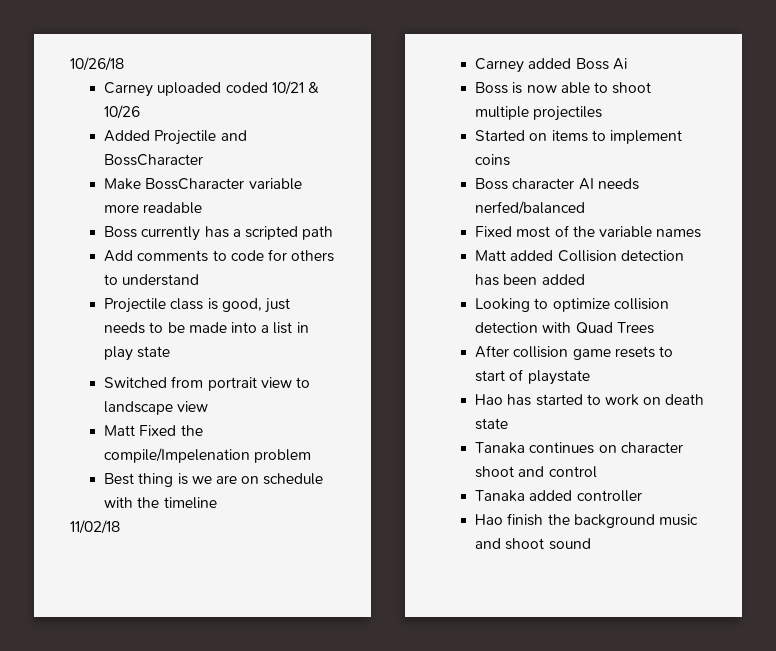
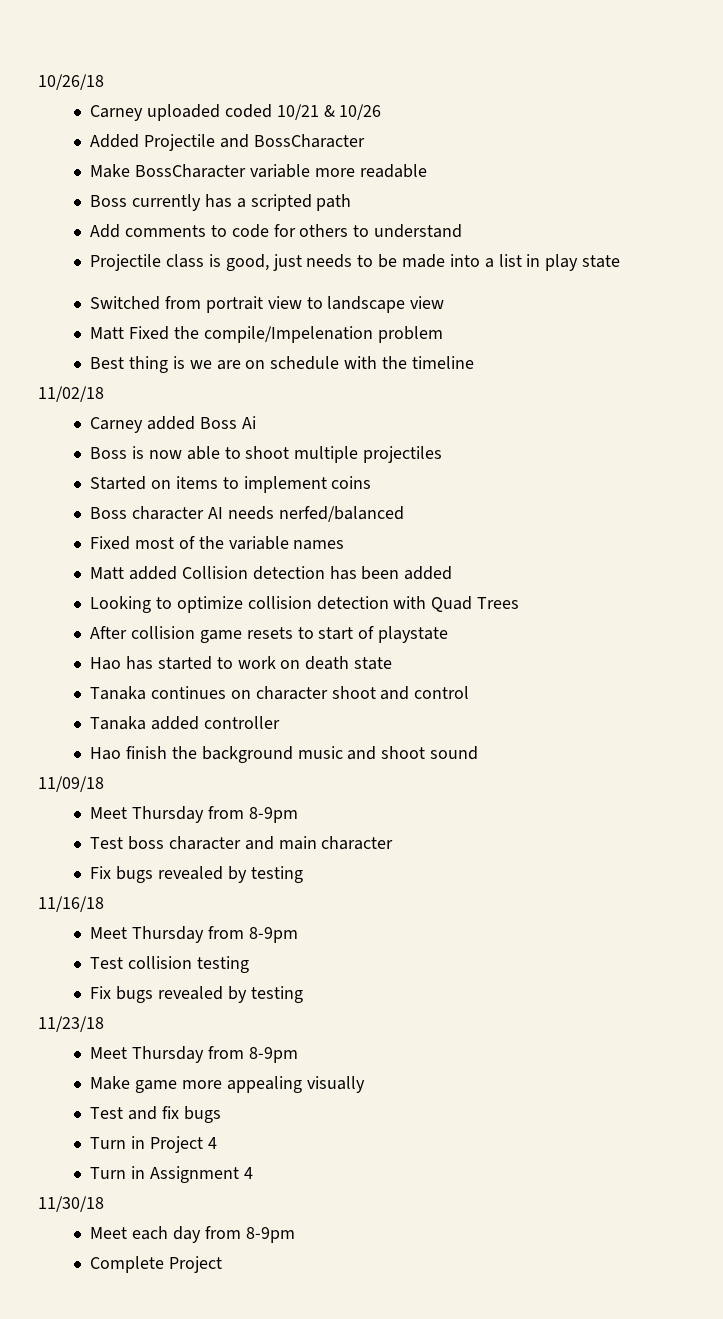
(591, 544) none -> [38,776,104,792] [90,806,298,823] [90,836,394,850] [90,866,303,883] [38,896,104,912] [90,926,298,943] [90,956,249,973] [90,986,303,1003] [38,1016,104,1032] [90,1046,298,1063] [90,1076,365,1093] [90,1106,221,1123] [90,1136,217,1153] [90,1166,253,1183] [38,1196,104,1212] [90,1226,295,1243] [90,1256,222,1273] // 11/09/18 // Meet Thursday from 8-9pm // Test boss character and main character // Fix bugs revealed by testing // 11/16/18 // Meet Thursday from 8-9pm // Test collision testing // Fix bugs revealed by testing // 11/23/18 // Meet Thursday from 8-9pm // Make game more appealing visually // Test and fix bugs // Turn in Project 4 // Turn in Assignment 4 // 11/30/18 // Meet each day from 8-9pm // Complete Project

